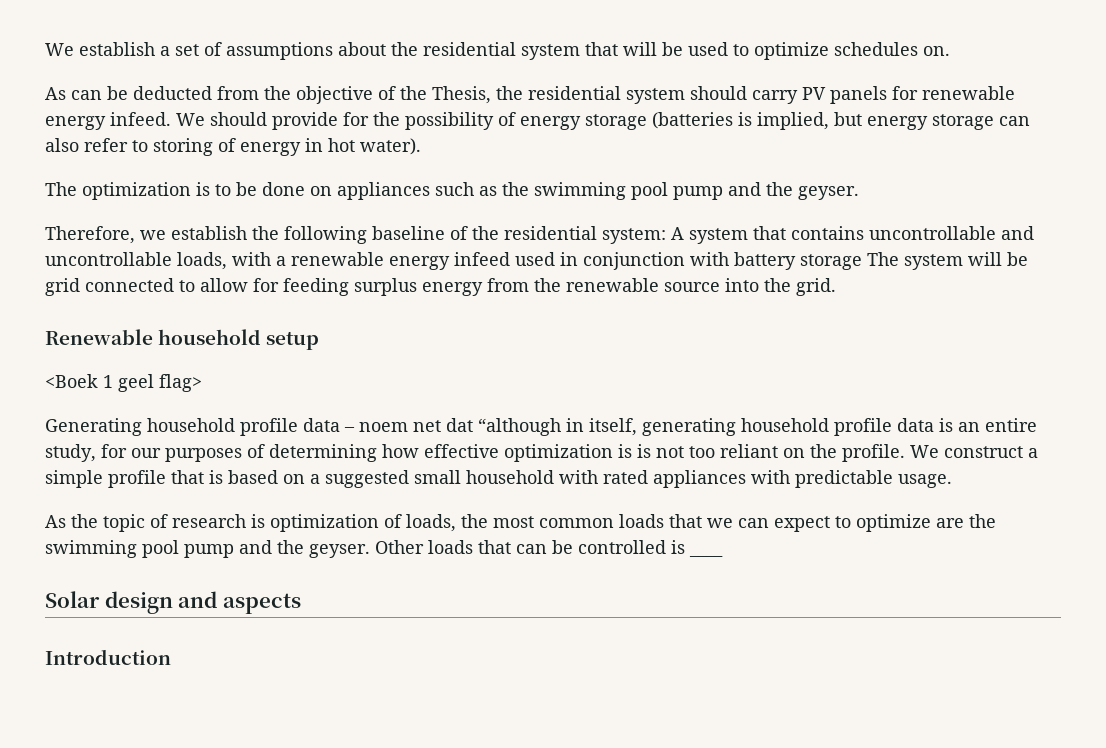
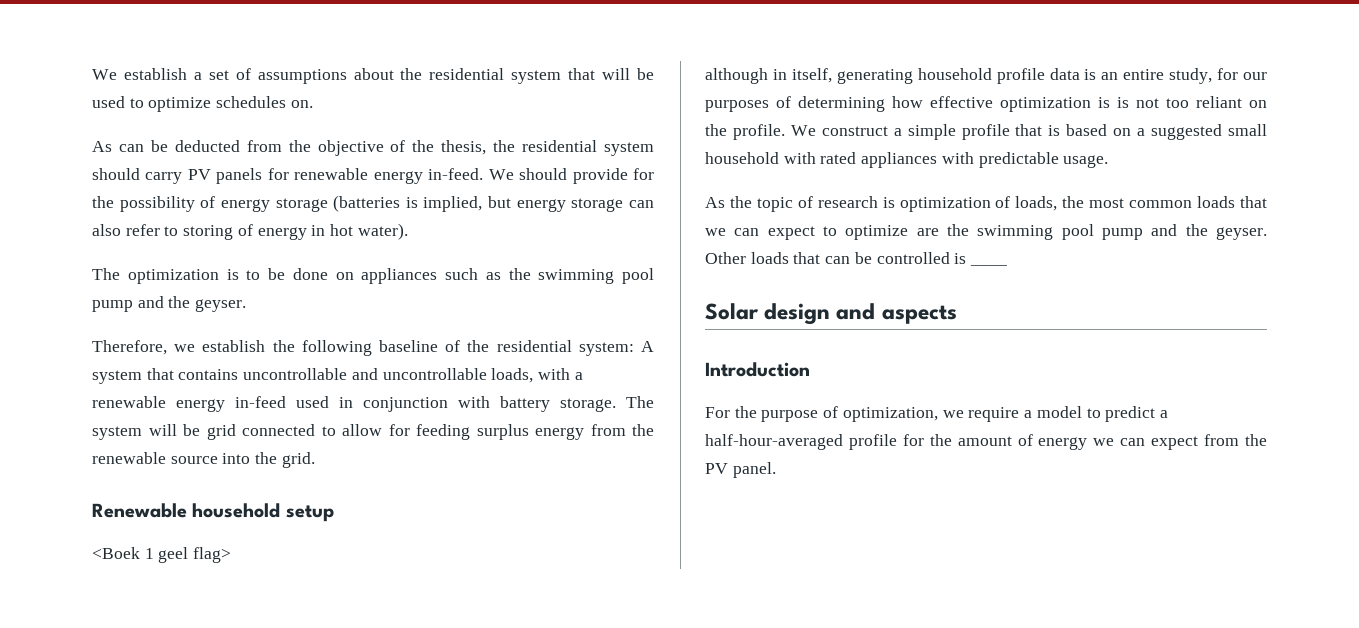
[432,86,491,104] Thesis, -> [441,140,487,155] thesis,
[110,112,171,126] infeed. -> [428,168,484,180] in-feed.
[454,252,510,266] infeed -> [235,396,286,408] in-feed
[800,254,862,270] storage -> [560,398,616,412] storage.
[45,418,561,436] Generating household profile data – noem net dat “although -> [705,68,768,84] although
(171, 657) none -> [705,406,1168,422] [705,434,1267,450] [705,462,776,478] // For the purpose of optimization, we require a model to predict a half-hour-averaged profile for the amount of energy we can expect from the PV panel.

